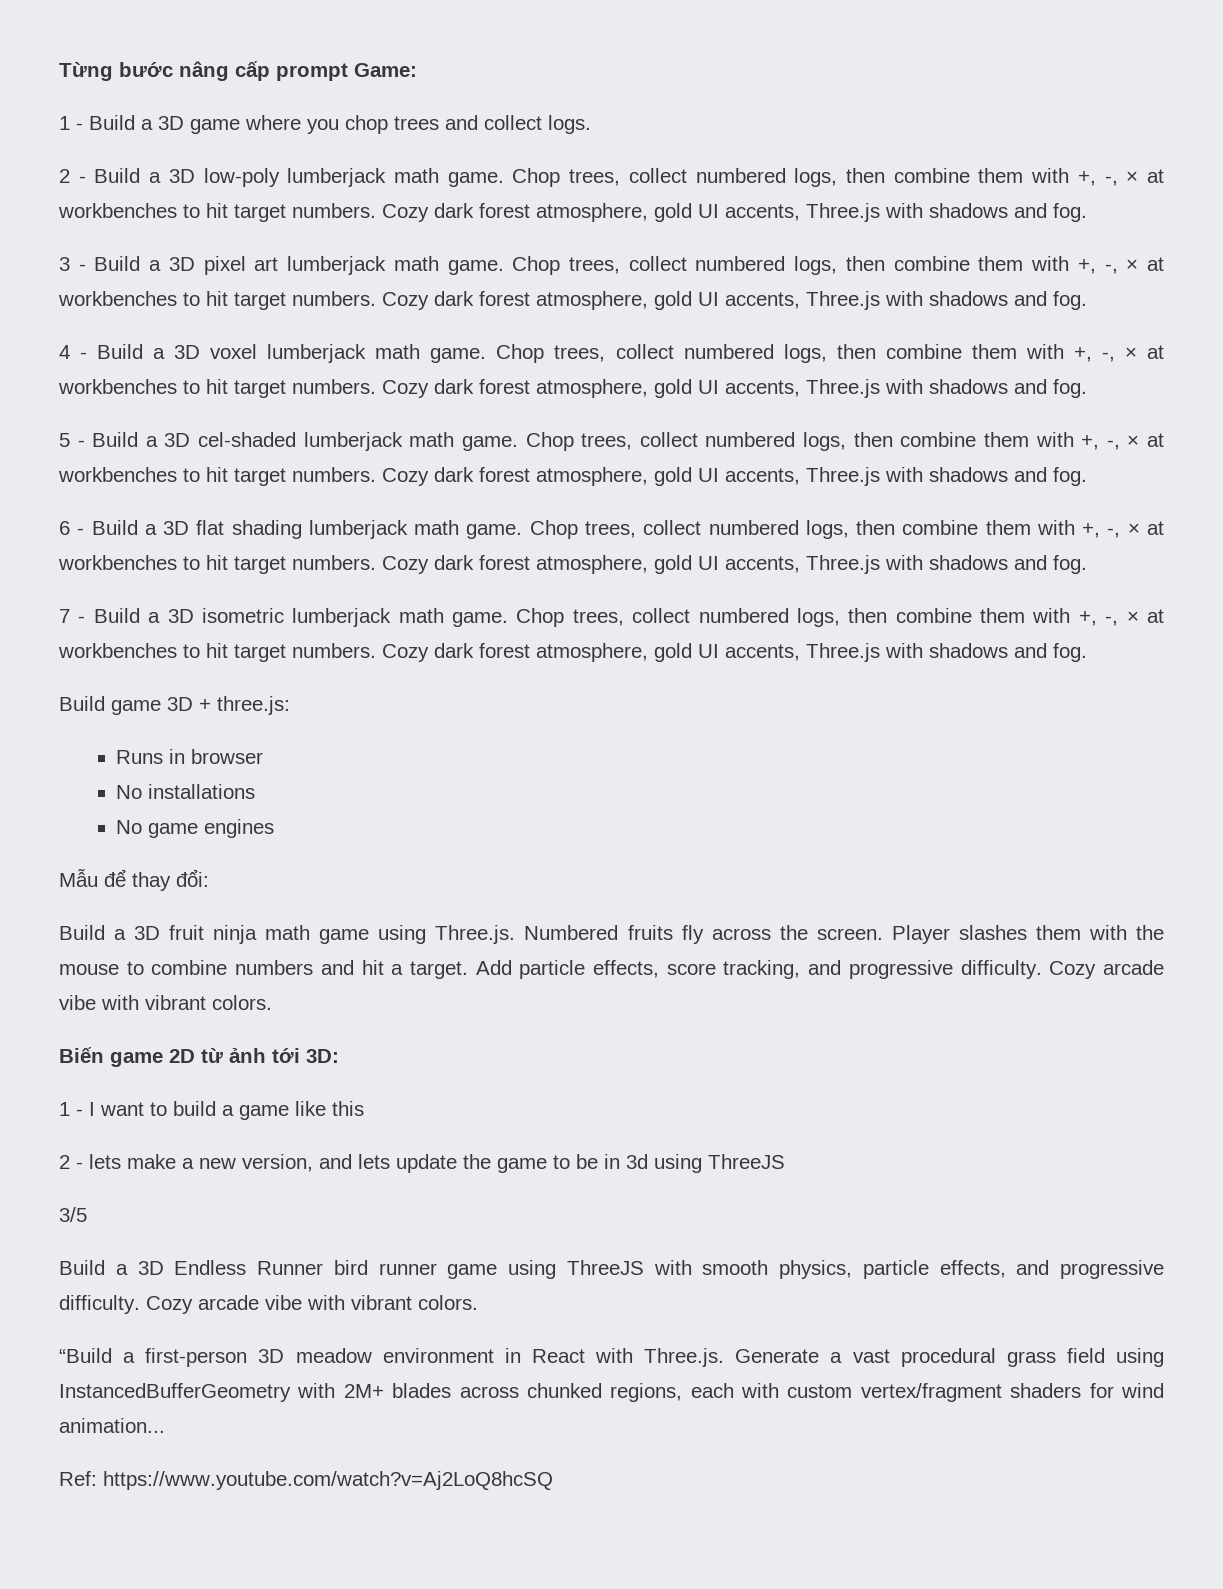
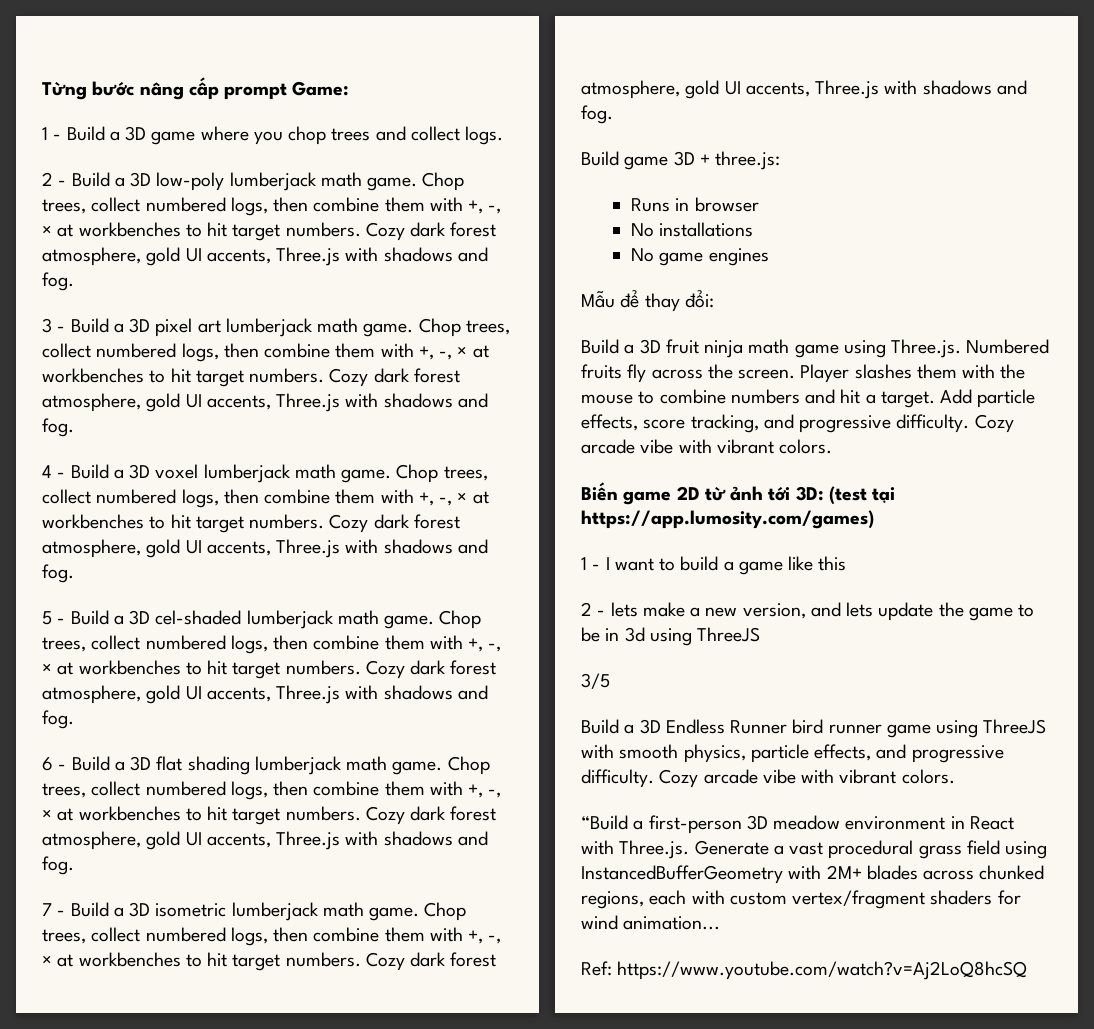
(339, 1056) none -> [828,486,896,505] [581,510,874,529] (test tại https://app.lumosity.com/games)

